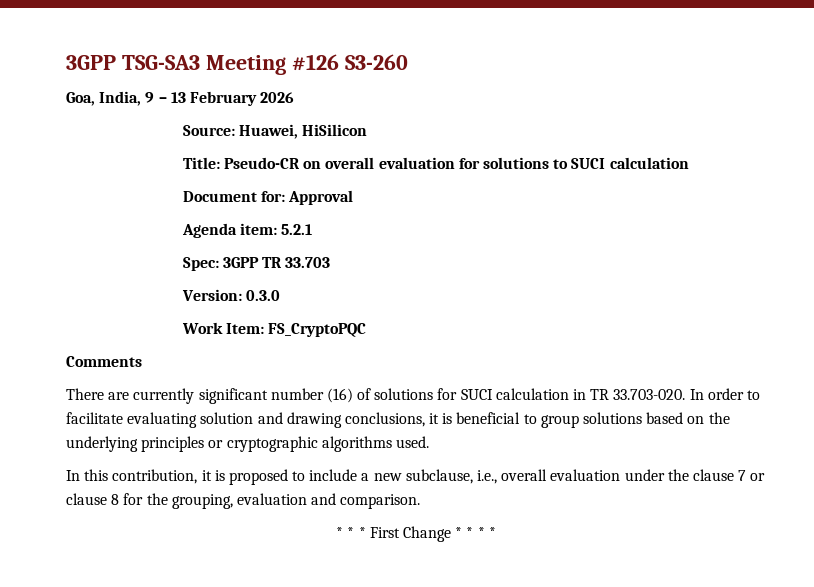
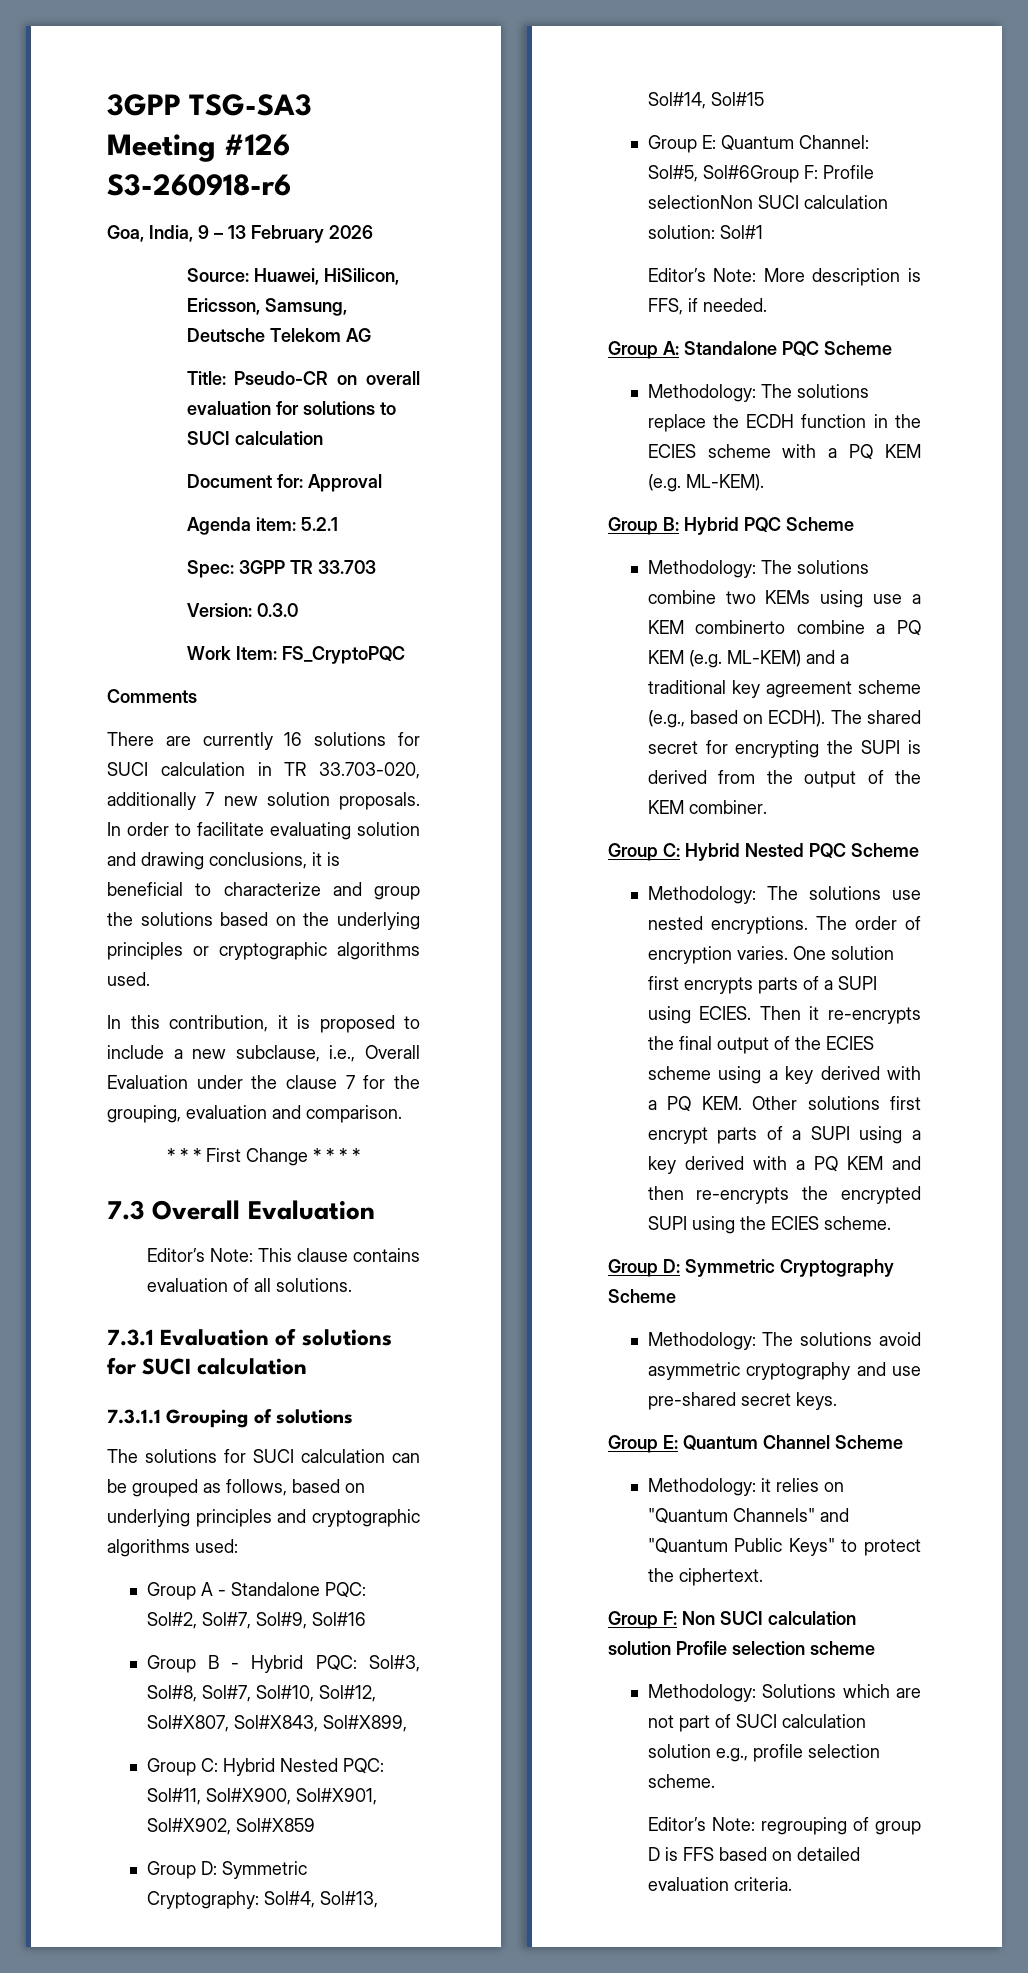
[344,54,408,70] S3-260 -> [107,174,291,196] S3-260918-r6
[302,124,368,136] HiSilicon -> [323,268,399,285] [186,298,347,316] [186,328,371,342] HiSilicon, Ericsson, Samsung, Deutsche Telekom AG
[198,388,372,404] significant number (16) of -> [284,732,303,746] 16
[613,389,686,400] 33.703-020. -> [319,762,420,779] [107,792,420,810] 33.703-020, additionally 7 new solution proposals.
[540,415,579,428] group -> [223,882,420,900] [107,912,133,926] characterize and group the
[501,469,621,481] overall evaluation -> [365,1045,420,1059] [107,1075,188,1089] Overall Evaluation
[750,473,766,481] [66,493,120,505] or clause 8 -> (355, 1082) none
(496, 532) none -> [107,1200,375,1220] [146,1248,420,1262] [146,1278,352,1292] [107,1328,392,1346] [107,1357,308,1375] [107,1409,354,1428] [107,1449,420,1463] [107,1479,365,1497] [107,1509,420,1527] [107,1539,238,1557] [146,1582,366,1600] [146,1612,366,1629] [146,1655,420,1673] [146,1685,376,1702] [146,1715,407,1732] [146,1758,384,1776] [146,1788,377,1805] [146,1818,315,1835] [146,1861,307,1879] [146,1891,378,1909] [647,92,764,109] [647,135,869,153] [647,165,874,183] [647,195,888,209] [647,225,763,239] [647,268,921,286] [647,298,767,315] [608,341,892,359] [647,384,869,402] [647,414,921,432] [647,444,921,460] [647,474,764,492] [608,517,854,535] [647,560,869,578] [647,590,921,608] [647,620,921,636] [647,650,849,668] [647,680,921,698] [647,710,921,728] [647,740,921,758] [647,770,921,788] [647,800,767,814] [608,843,919,861] [647,886,921,904] [647,916,921,934] [647,946,894,964] [647,976,877,994] [647,1006,921,1024] [647,1036,874,1054] [647,1066,921,1084] [647,1096,921,1112] [647,1126,921,1144] [647,1156,921,1174] [647,1186,921,1204] [647,1216,891,1234] [608,1259,894,1277] [608,1289,676,1303] [647,1332,921,1350] [647,1362,921,1380] [647,1392,837,1410] [608,1435,903,1453] [647,1478,844,1496] [647,1508,849,1524] [647,1538,921,1556] [647,1568,763,1586] [608,1611,856,1629] [608,1641,875,1655] [647,1684,921,1702] [647,1714,866,1732] [647,1744,880,1762] [647,1774,715,1788] [647,1817,921,1835] [647,1847,860,1861] [647,1877,792,1891] // 7.3 Overall Evaluation // Editor’s Note: This clause contains evaluation of all solutions. // 7.3.1 Evaluation of solutions for SUCI calculation // 7.3.1.1 Grouping of solutions // The solutions for SUCI calculation can be grouped as follows, based on underlying principles and cryptographic algorithms used: // Group A - Standalone PQC: Sol#2, Sol#7, Sol#9, Sol#16 // Group B - Hybrid PQC: Sol#3, Sol#8, Sol#7, Sol#10, Sol#12, Sol#X807, Sol#X843, Sol#X899, // Group C: Hybrid Nested PQC: Sol#11, Sol#X900, Sol#X901, Sol#X902, Sol#X859 // Group D: Symmetric Cryptography: Sol#4, Sol#13, Sol#14, Sol#15 // Group E: Quantum Channel: Sol#5, Sol#6Group F: Profile selectionNon SUCI calculation solution: Sol#1 // Editor’s Note: More description is FFS, if needed. // Group A: Standalone PQC Scheme // Methodology: The solutions replace the ECDH function in the ECIES scheme with a PQ KEM (e.g. ML-KEM). // Group B: Hybrid PQC Scheme // Methodology: The solutions combine two KEMs using use a KEM combinerto combine a PQ KEM (e.g. ML-KEM) and a traditional key agreement scheme (e.g., based on ECDH). The shared secret for encrypting the SUPI is derived from the output of the KEM combiner. // Group C: Hybrid Nested PQC Scheme // Methodology: The solutions use nested encryptions. The order of encryption varies. One solution first encrypts parts of a SUPI using ECIES. Then it re-encrypts the final output of the ECIES scheme using a key derived with a PQ KEM. Other solutions first encrypt parts of a SUPI using a key derived with a PQ KEM and then re-encrypts the encrypted SUPI using the ECIES scheme. // Group D: Symmetric Cryptography Scheme // Methodology: The solutions avoid asymmetric cryptography and use pre-shared secret keys. // Group E: Quantum Channel Scheme // Methodology: it relies on "Quantum Channels" and "Quantum Public Keys" to protect the ciphertext. // Group F: Non SUCI calculation solution Profile selection scheme // Methodology: Solutions which are not part of SUCI calculation solution e.g., profile selection scheme. // Editor’s Note: regrouping of group D is FFS based on detailed evaluation criteria.

